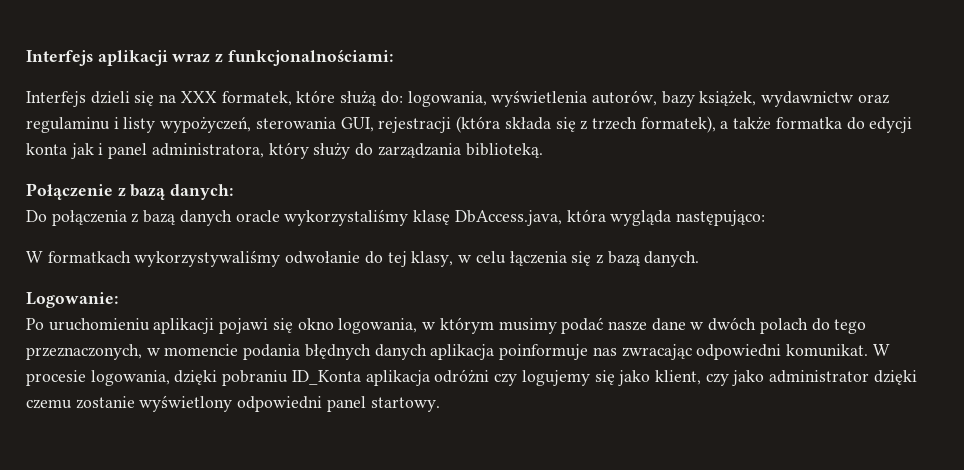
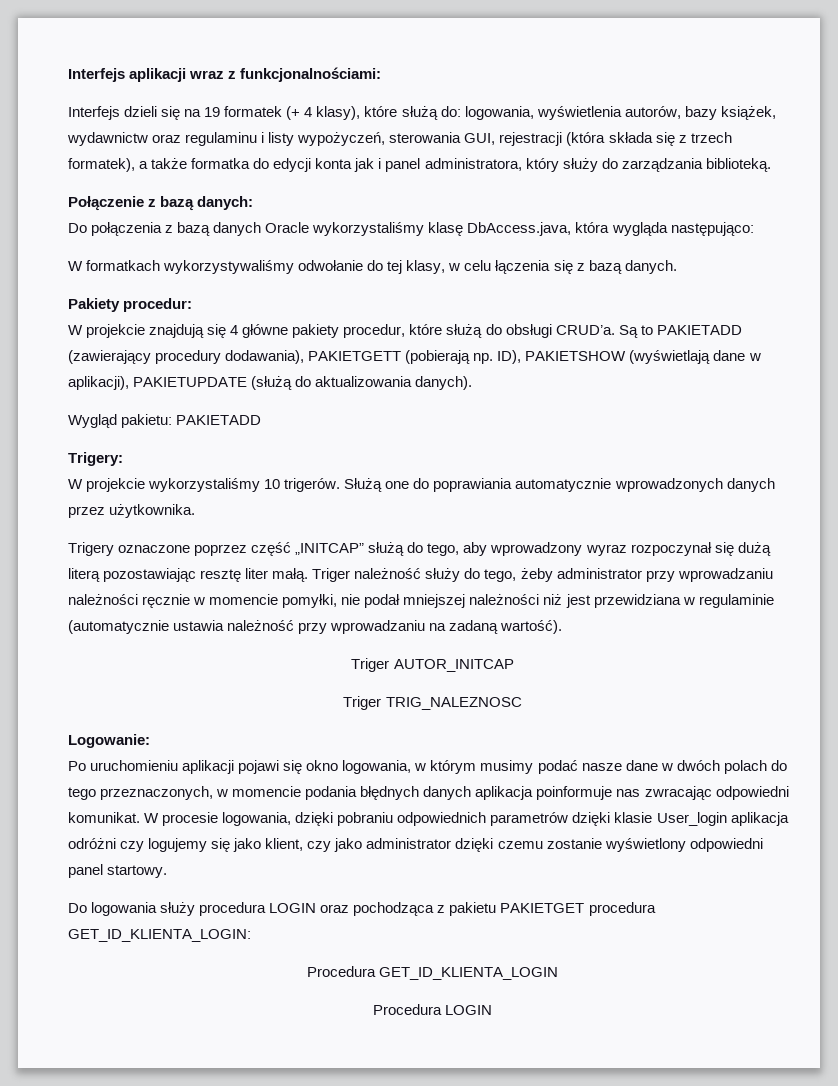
[180,91,292,106] XXX formatek, -> [204,106,361,120] 19 formatek (+ 4 klasy),
[235,210,280,222] oracle -> [265,222,310,233] Oracle
(700, 259) none -> [68,298,193,312] [68,324,742,338] [68,350,761,364] [68,376,473,390] [68,414,262,428] [68,452,123,466] [68,478,775,492] [68,504,196,518] [68,542,771,556] [68,568,773,582] [68,594,774,608] [68,620,563,634] [351,658,514,672] [343,696,522,710] // Pakiety procedur: // W projekcie znajdują się 4 główne pakiety procedur, które służą do obsługi CRUD’a. Są to PAKIETADD (zawierający procedury dodawania), PAKIETGETT (pobierają np. ID), PAKIETSHOW (wyświetlają dane w aplikacji), PAKIETUPDATE (służą do aktualizowania danych). // Wygląd pakietu: PAKIETADD // Trigery: // W projekcie wykorzystaliśmy 10 trigerów. Służą one do poprawiania automatycznie wprowadzonych danych przez użytkownika. // Trigery oznaczone poprzez część „INITCAP” służą do tego, aby wprowadzony wyraz rozpoczynał się dużą literą pozostawiając resztę liter małą. Triger należność służy do tego, żeby administrator przy wprowadzaniu należności ręcznie w momencie pomyłki, nie podał mniejszej należności niż jest przewidziana w regulaminie (automatycznie ustawia należność przy wprowadzaniu na zadaną wartość). // Triger AUTOR_INITCAP // Triger TRIG_NALEZNOSC
[291,370,361,385] ID_Konta -> [397,812,727,826] odpowiednich parametrów dzięki klasie User_login
(440, 404) none -> [68,902,656,916] [68,929,251,942] [306,966,559,980] [372,1004,493,1015] // Do logowania służy procedura LOGIN oraz pochodząca z pakietu PAKIETGET procedura GET_ID_KLIENTA_LOGIN: // Procedura GET_ID_KLIENTA_LOGIN // Procedura LOGIN

